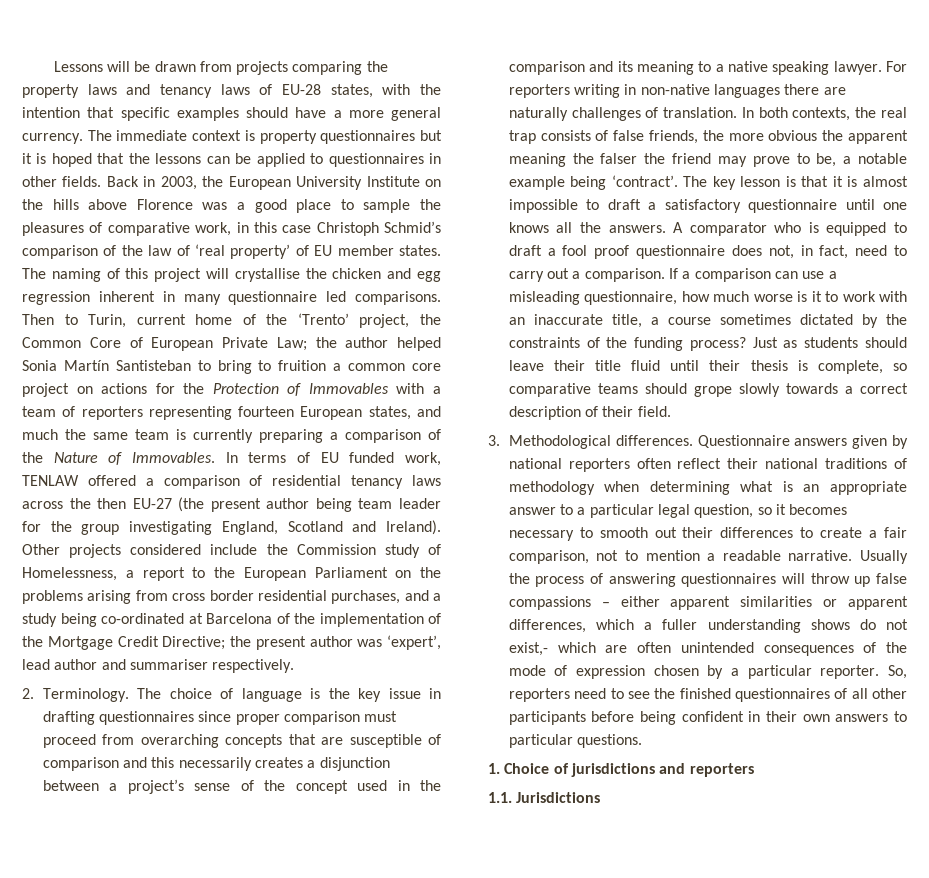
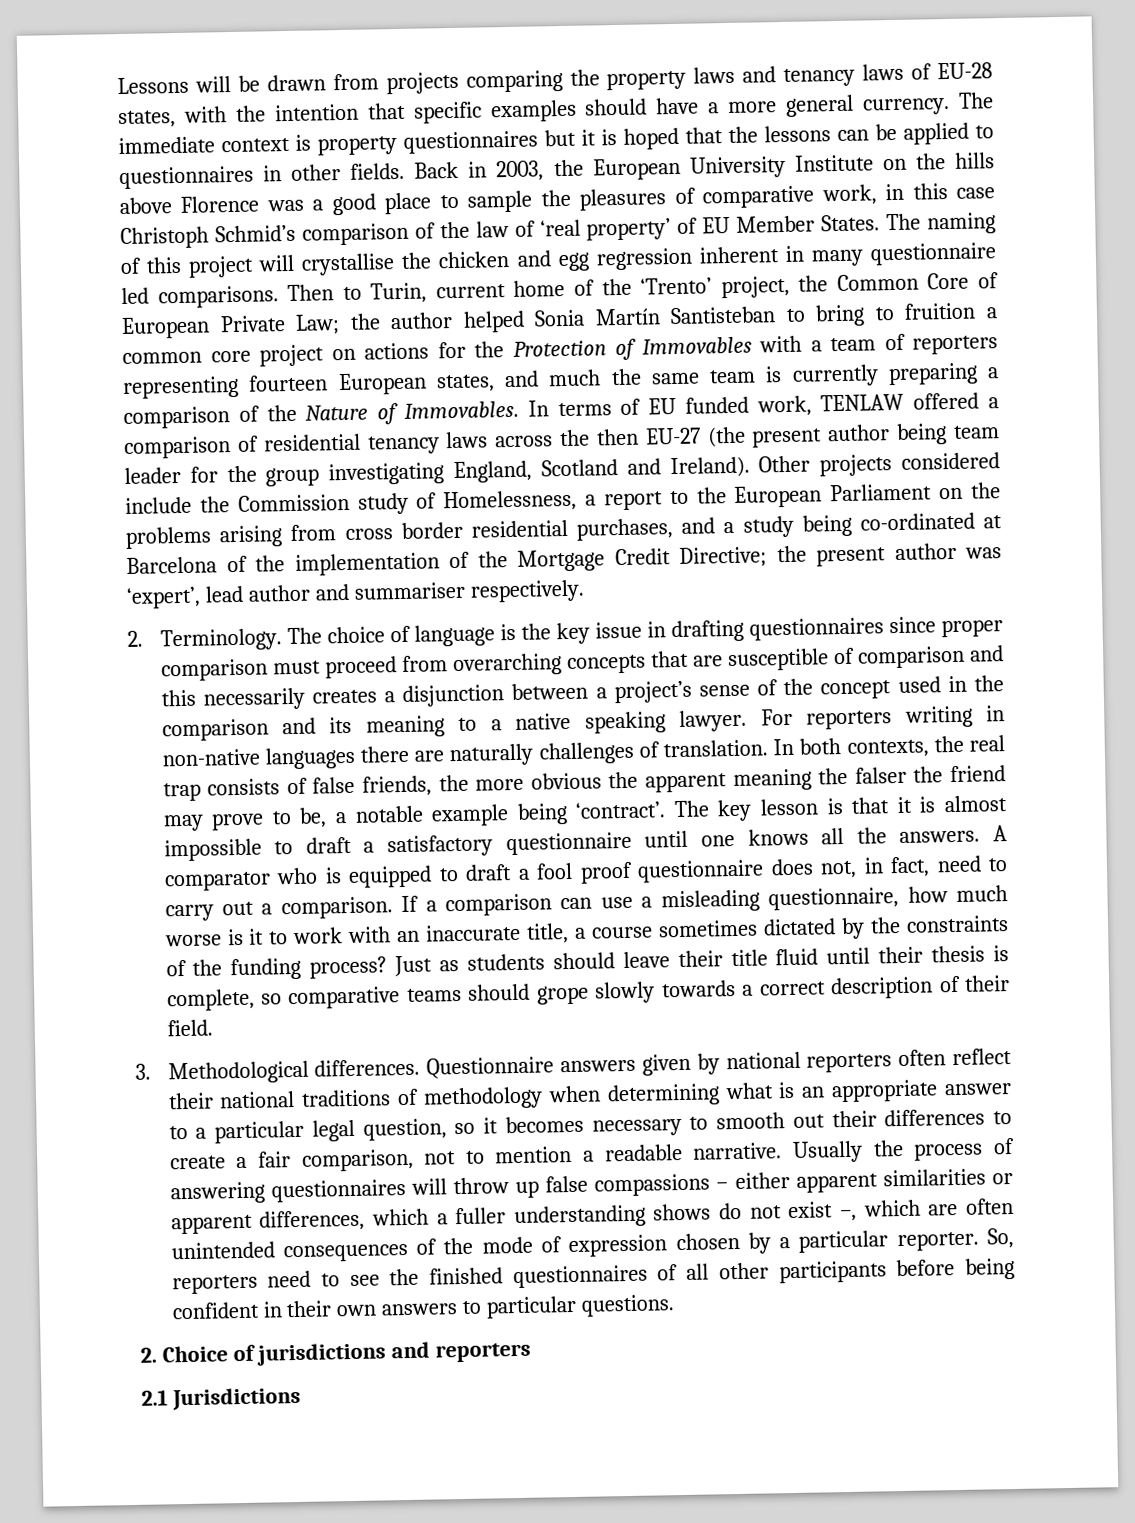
[337,245,441,256] member states. -> [736,214,881,233] Member States.
[508,642,548,656] exist,- -> [788,1201,858,1222] exist –,
[488,763,500,774] 1. -> [140,1347,157,1363] 2.
[488,792,512,803] 1.1. -> [141,1389,168,1406] 2.1

